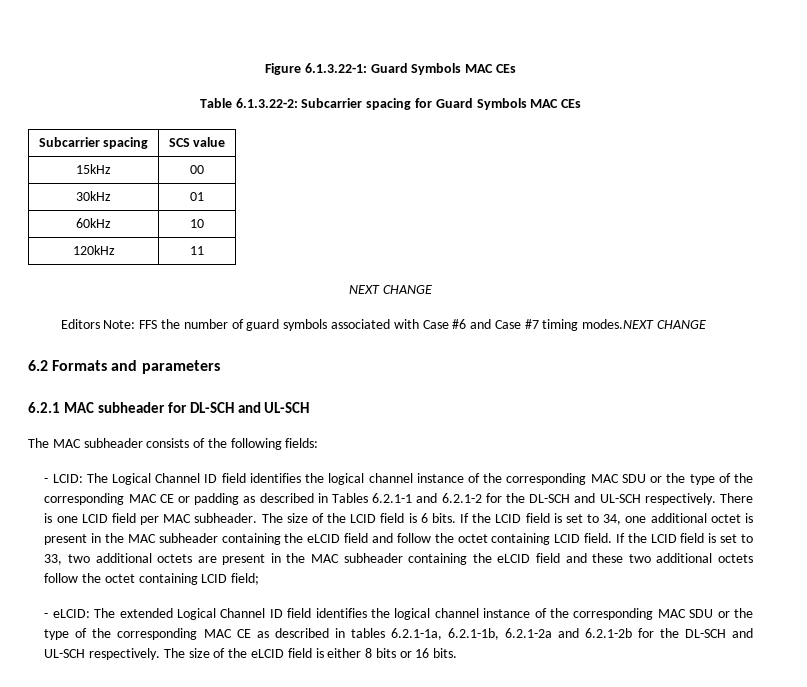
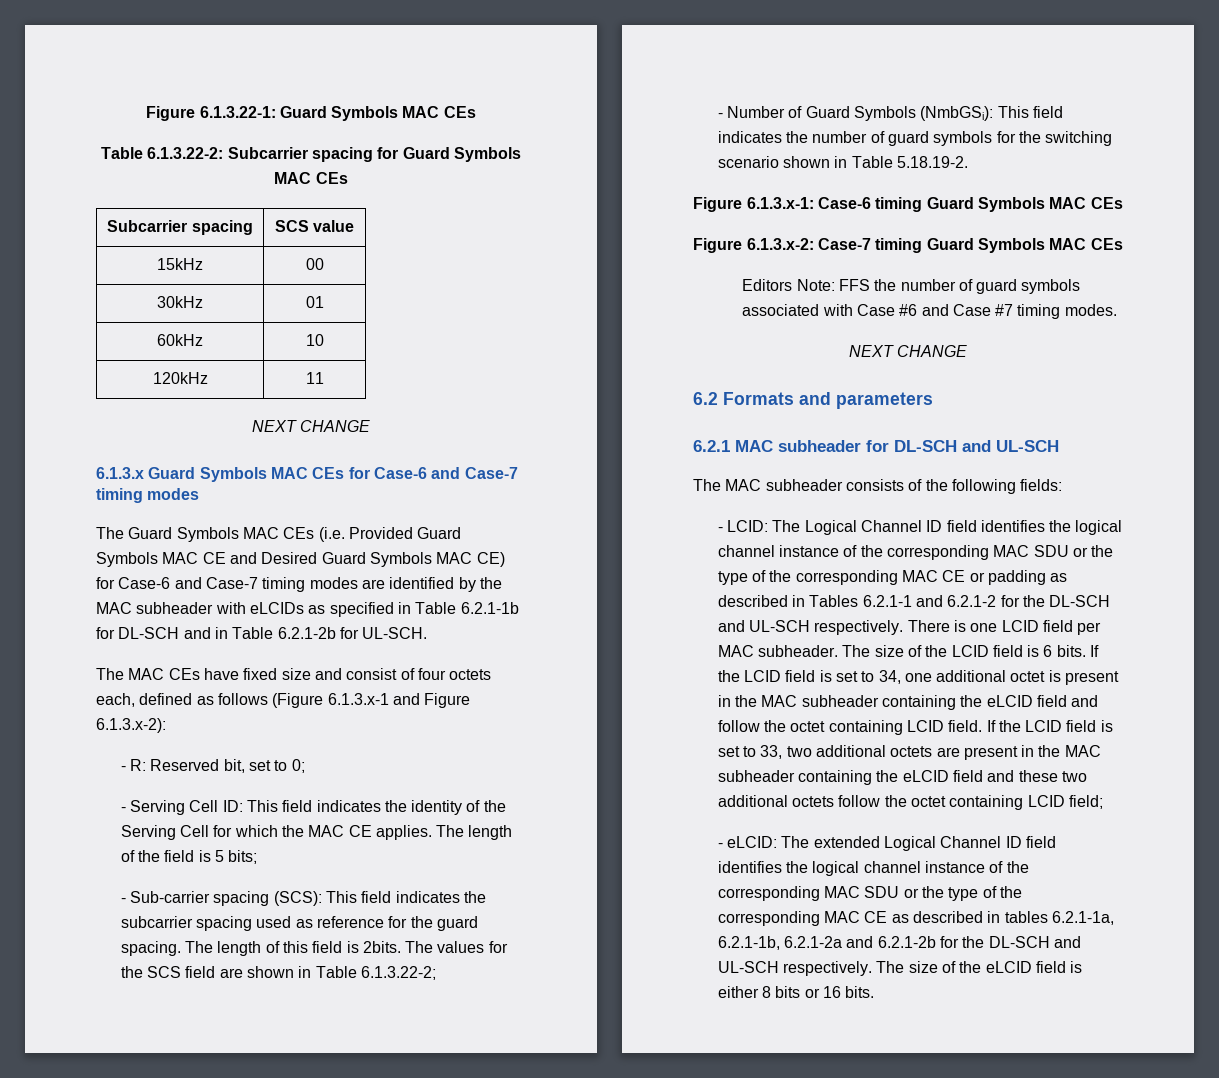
(432, 289) none -> [96,467,518,482] [96,488,200,503] [96,527,462,542] [96,552,505,567] [96,577,502,592] [96,602,519,617] [96,627,428,639] [96,668,492,680] [96,693,471,708] [96,718,166,733] [120,759,305,773] [120,800,506,815] [120,825,513,840] [120,850,258,864] [120,891,486,906] [120,916,478,931] [120,941,508,956] [120,966,436,980] [717,106,1063,121] [717,131,1113,146] [717,156,968,168] [693,197,1123,212] [693,238,1123,253] // 6.1.3.x Guard Symbols MAC CEs for Case-6 and Case-7 timing modes // The Guard Symbols MAC CEs (i.e. Provided Guard Symbols MAC CE and Desired Guard Symbols MAC CE) for Case-6 and Case-7 timing modes are identified by the MAC subheader with eLCIDs as specified in Table 6.2.1-1b for DL-SCH and in Table 6.2.1-2b for UL-SCH. // The MAC CEs have fixed size and consist of four octets each, defined as follows (Figure 6.1.3.x-1 and Figure 6.1.3.x-2): // - R: Reserved bit, set to 0; // - Serving Cell ID: This field indicates the identity of the Serving Cell for which the MAC CE applies. The length of the field is 5 bits; // - Sub-carrier spacing (SCS): This field indicates the subcarrier spacing used as reference for the guard spacing. The length of this field is 2bits. The values for the SCS field are shown in Table 6.1.3.22-2; // - Number of Guard Symbols (NmbGSi): This field indicates the number of guard symbols for the switching scenario shown in Table 5.18.19-2. // Figure 6.1.3.x-1: Case-6 timing Guard Symbols MAC CEs // Figure 6.1.3.x-2: Case-7 timing Guard Symbols MAC CEs
[582,319,655,329] modes.NEXT -> [1064,304,1117,316] [848,345,894,357] modes. // NEXT

